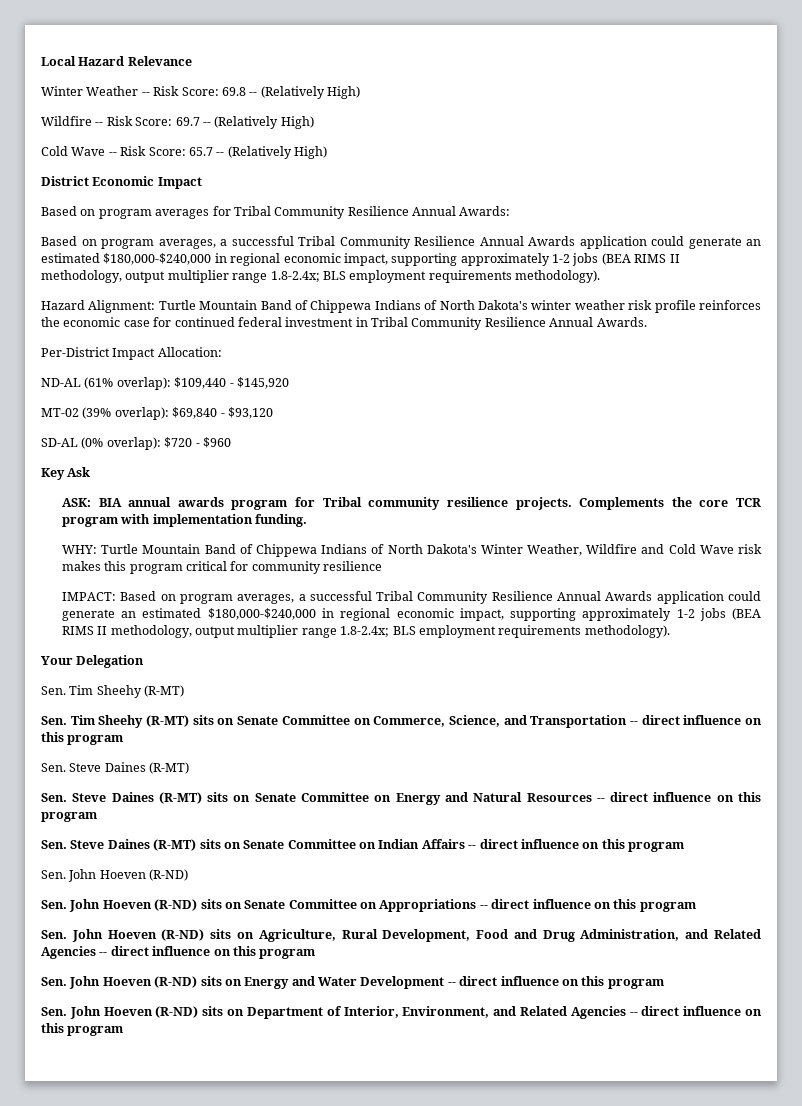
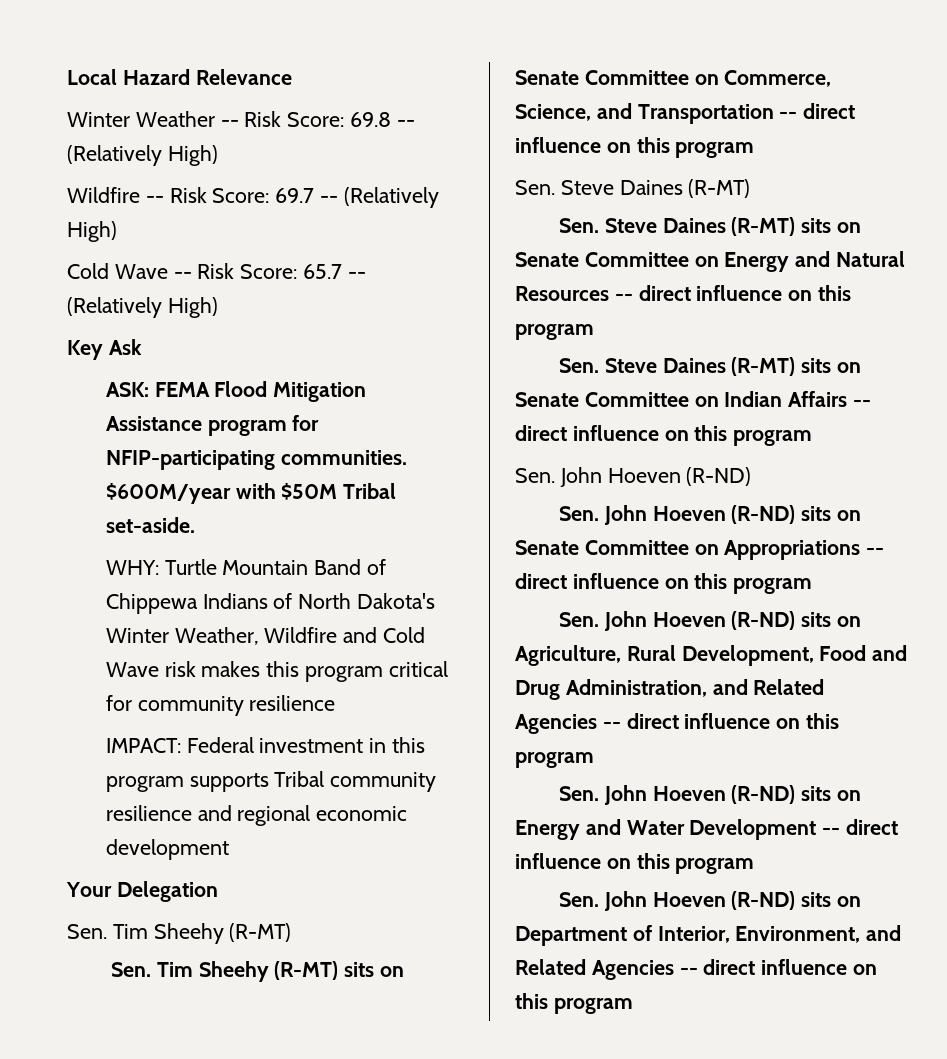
[41,176,202,189] [41,206,511,219] [41,236,761,249] [41,253,680,266] [41,270,600,283] [41,300,761,313] [41,317,647,330] [41,347,222,360] [41,377,289,390] [41,407,273,420] [41,437,231,450] [41,467,91,480] [61,497,761,510] [61,514,308,527] District Economic Impact // Based on program averages for Tribal Community Resilience Annual Awards: // Based on program averages, a successful Tribal Community Resilience Annual Awards application could generate an estimated $180,000-$240,000 in regional economic impact, supporting approximately 1-2 jobs (BEA RIMS II methodology, output multiplier range 1.8-2.4x; BLS employment requirements methodology). // Hazard Alignment: Turtle Mountain Band of Chippewa Indians of North Dakota's winter weather risk profile reinforces the economic case for continued federal investment in Tribal Community Resilience Annual Awards. // Per-District Impact Allocation: // ND-AL (61% overlap): $109,440 - $145,920 // MT-02 (39% overlap): $69,840 - $93,120 // SD-AL (0% overlap): $720 - $960 // Key Ask // ASK: BIA annual awards program for Tribal community resilience projects. Complements the core TCR program with implementation funding. -> [67,339,142,360] [105,381,367,402] [105,415,320,436] [105,450,407,470] [105,483,397,504] [105,517,195,533] Key Ask // ASK: FEMA Flood Mitigation Assistance program for NFIP-participating communities. $600M/year with $50M Tribal set-aside.
[120,591,761,604] [61,608,761,621] [61,625,670,638] Based on program averages, a successful Tribal Community Resilience Annual Awards application could generate an estimated $180,000-$240,000 in regional economic impact, supporting approximately 1-2 jobs (BEA RIMS II methodology, output multiplier range 1.8-2.4x; BLS employment requirements methodology). -> [186,737,426,753] [105,771,437,792] [105,805,408,826] [105,839,229,860] Federal investment in this program supports Tribal community resilience and regional economic development

